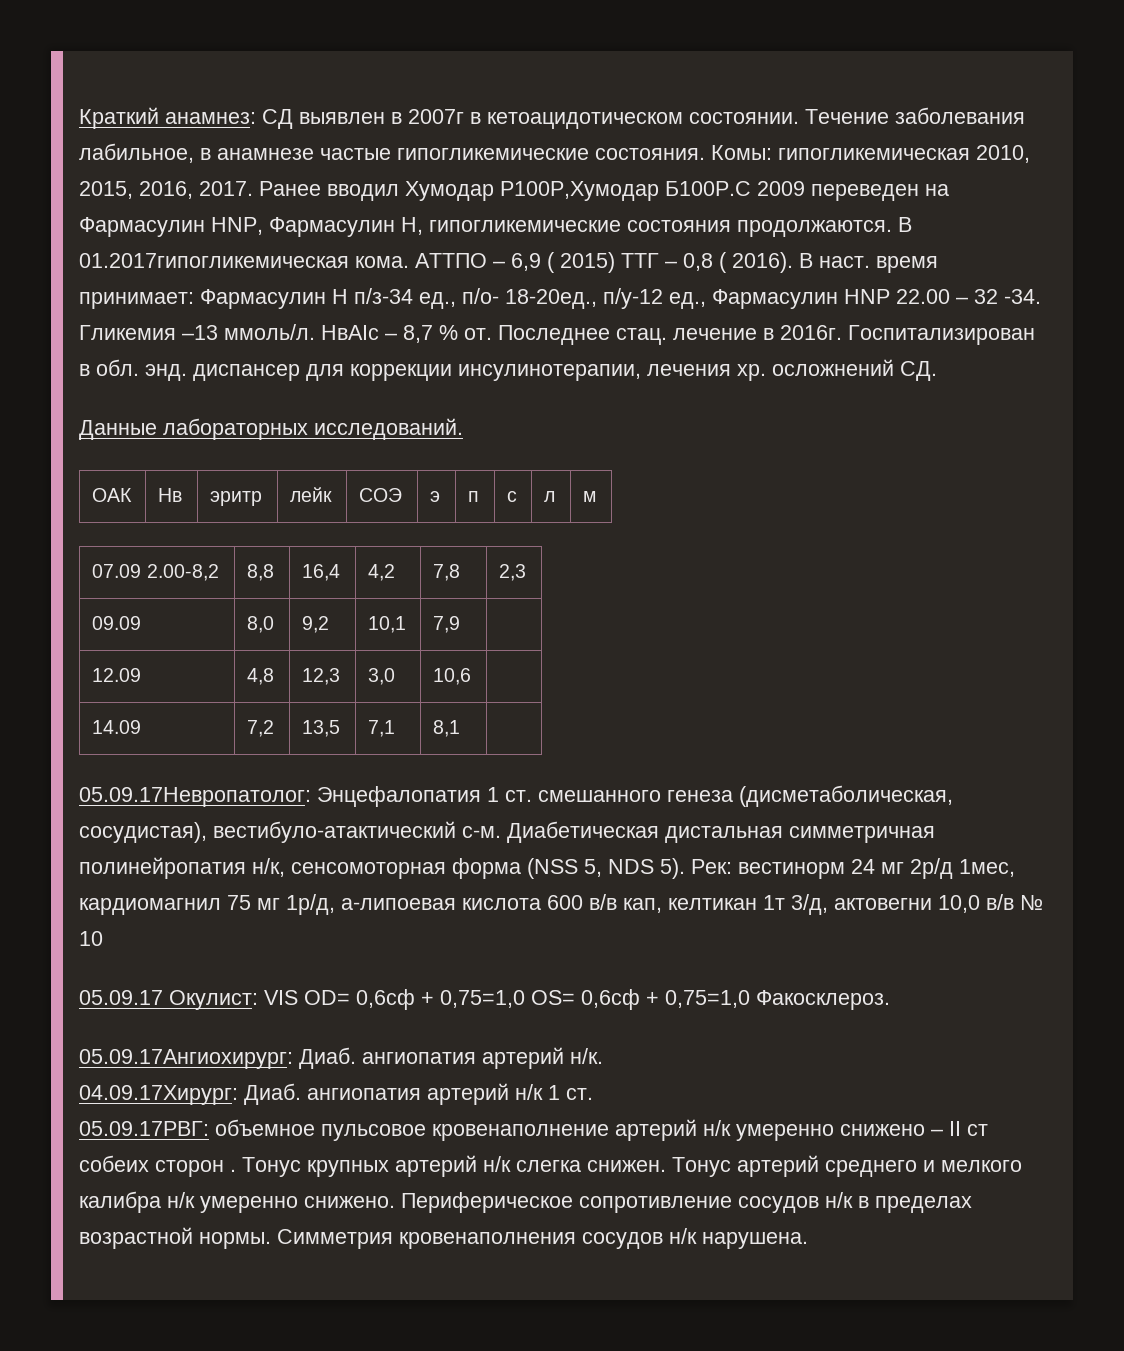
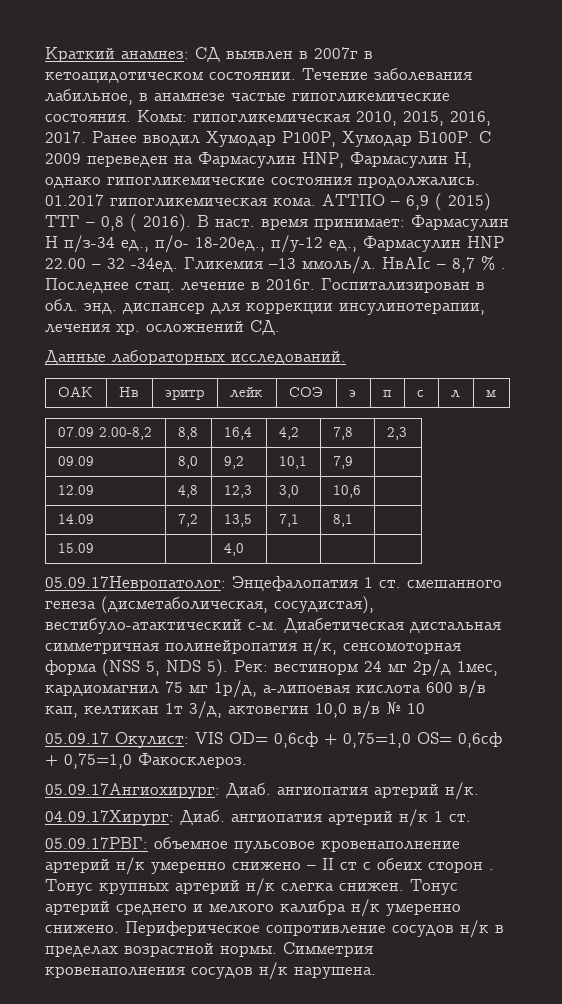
[500,181,751,201] Р100Р,Хумодар Б100Р.С -> [282,131,491,147] Р100Р, Хумодар Б100Р. С
(423, 226) none -> [45,177,101,188] однако
[737,217,912,237] [79,253,349,268] продолжаются. В 01.2017гипогликемическая -> [358,176,480,188] [45,194,267,207] продолжались. 01.2017 гипогликемическая
[1004,289,1041,304] -34. -> [131,258,178,272] -34ед.
[464,328,492,340] от. -> [501,268,506,269] .
(461, 728) none -> [57,543,94,553] [223,543,244,556] // 15.09 | | 4,0 | | |
[834,898,932,910] актовегни -> [228,706,309,714] актовегин
[79,1155,149,1172] собеих -> [363,858,422,870] с обеих

